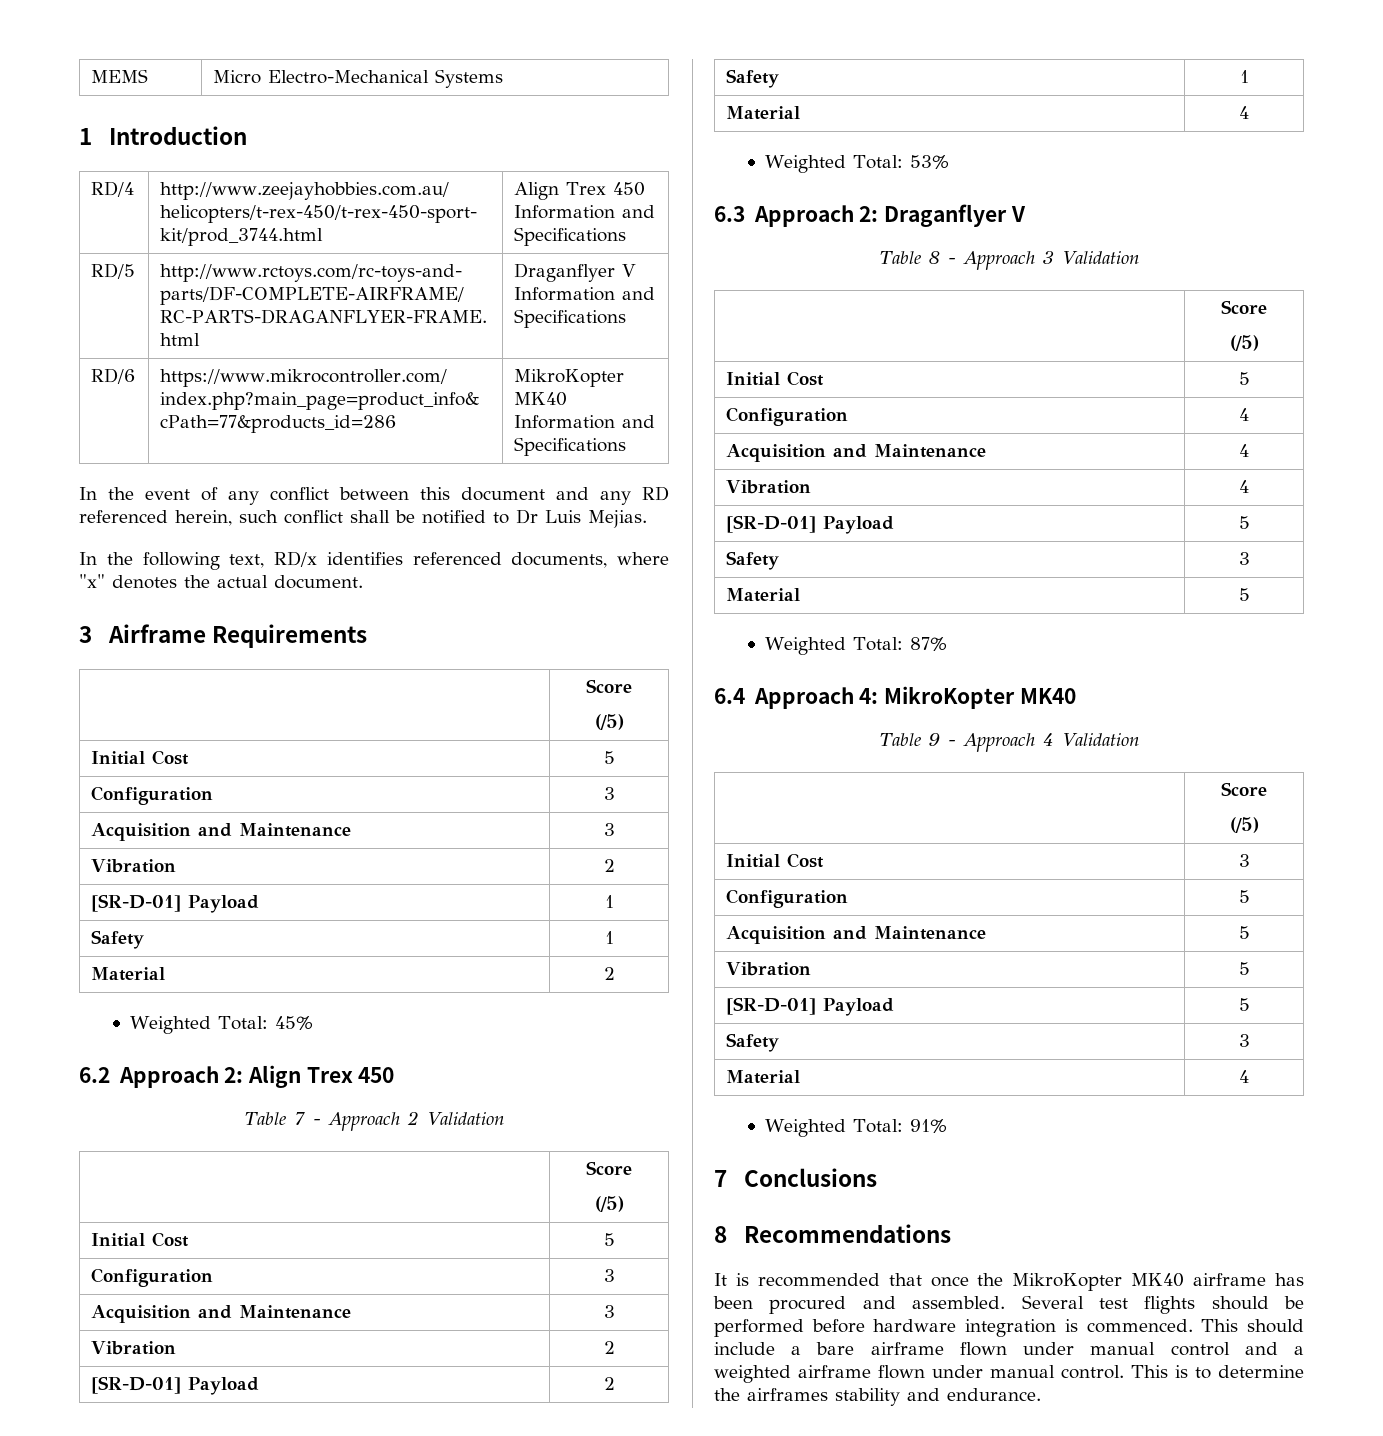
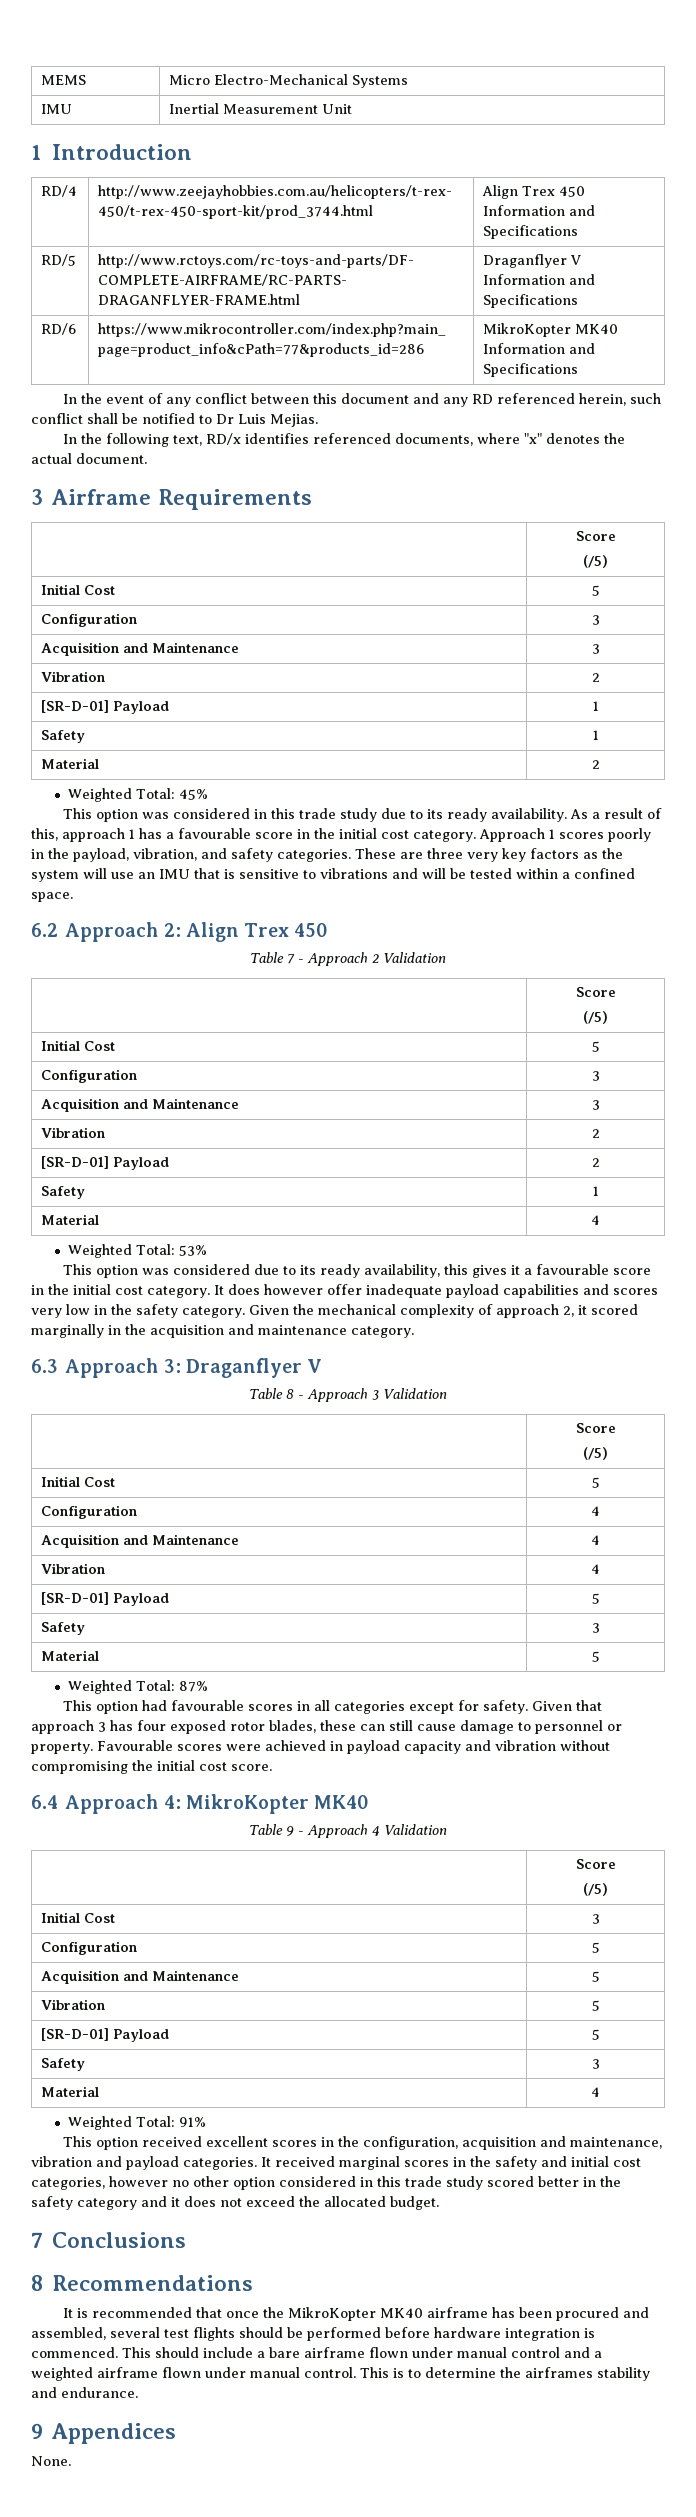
(504, 78) none -> [41,104,73,114] [169,103,353,114] // IMU | Inertial Measurement Unit
(313, 1023) none -> [62,808,662,822] [31,828,651,842] [31,848,623,862] [31,868,635,882] [31,892,73,902] // This option was considered in this trade study due to its ready availability. As a result of this, approach 1 has a favourable score in the initial cost category. Approach 1 scores poorly in the payload, vibration, and safety categories. These are three very key factors as the system will use an IMU that is sensitive to vibrations and will be tested within a confined space.
(949, 162) none -> [62,1264,651,1278] [31,1284,658,1298] [31,1304,638,1318] [31,1324,414,1338] // This option was considered due to its ready availability, this gives it a favourable score in the initial cost category. It does however offer inadequate payload capabilities and scores very low in the safety category. Given the mechanical complexity of approach 2, it scored marginally in the acquisition and maintenance category.
[859,206,879,222] 2: -> [163,1359,181,1373] 3:
(947, 644) none -> [62,1700,602,1714] [31,1720,622,1734] [31,1740,610,1754] [31,1760,272,1774] // This option had favourable scores in all categories except for safety. Given that approach 3 has four exposed rotor blades, these can still cause damage to personnel or property. Favourable scores were achieved in payload capacity and vibration without compromising the initial cost score.
(947, 1126) none -> [62,2136,662,2150] [31,2156,641,2170] [31,2176,621,2190] [31,2196,439,2210] // This option received excellent scores in the configuration, acquisition and maintenance, vibration and payload categories. It received marginal scores in the safety and initial cost categories, however no other option considered in this trade study scored better in the safety category and it does not exceed the allocated budget.
[912,1295,1084,1309] assembled. Several -> [31,2327,160,2340] assembled, several
(1041, 1394) none -> [31,2423,177,2444] [31,2456,71,2466] // 9 Appendices // None.

